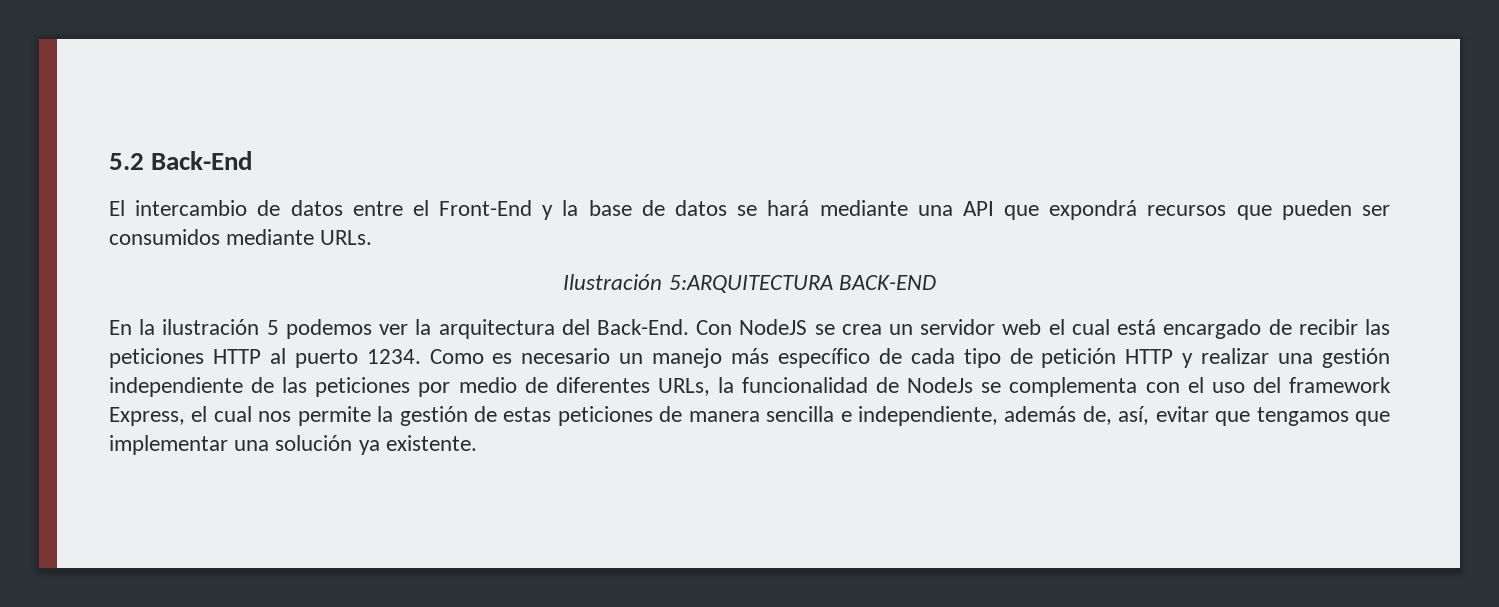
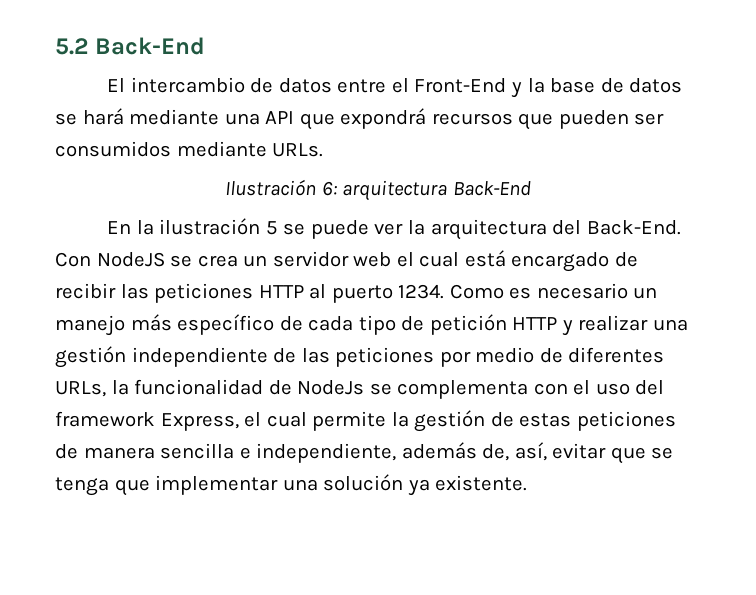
[668,275,936,293] 5:ARQUITECTURA BACK-END -> [321,180,531,201] 6: arquitectura Back-End
[285,319,372,339] podemos -> [283,220,369,239] se puede
[258,411,292,422] nos -> (307, 419) none
[1256,407,1349,426] tengamos -> [651,447,674,459] [55,477,109,496] se tenga

